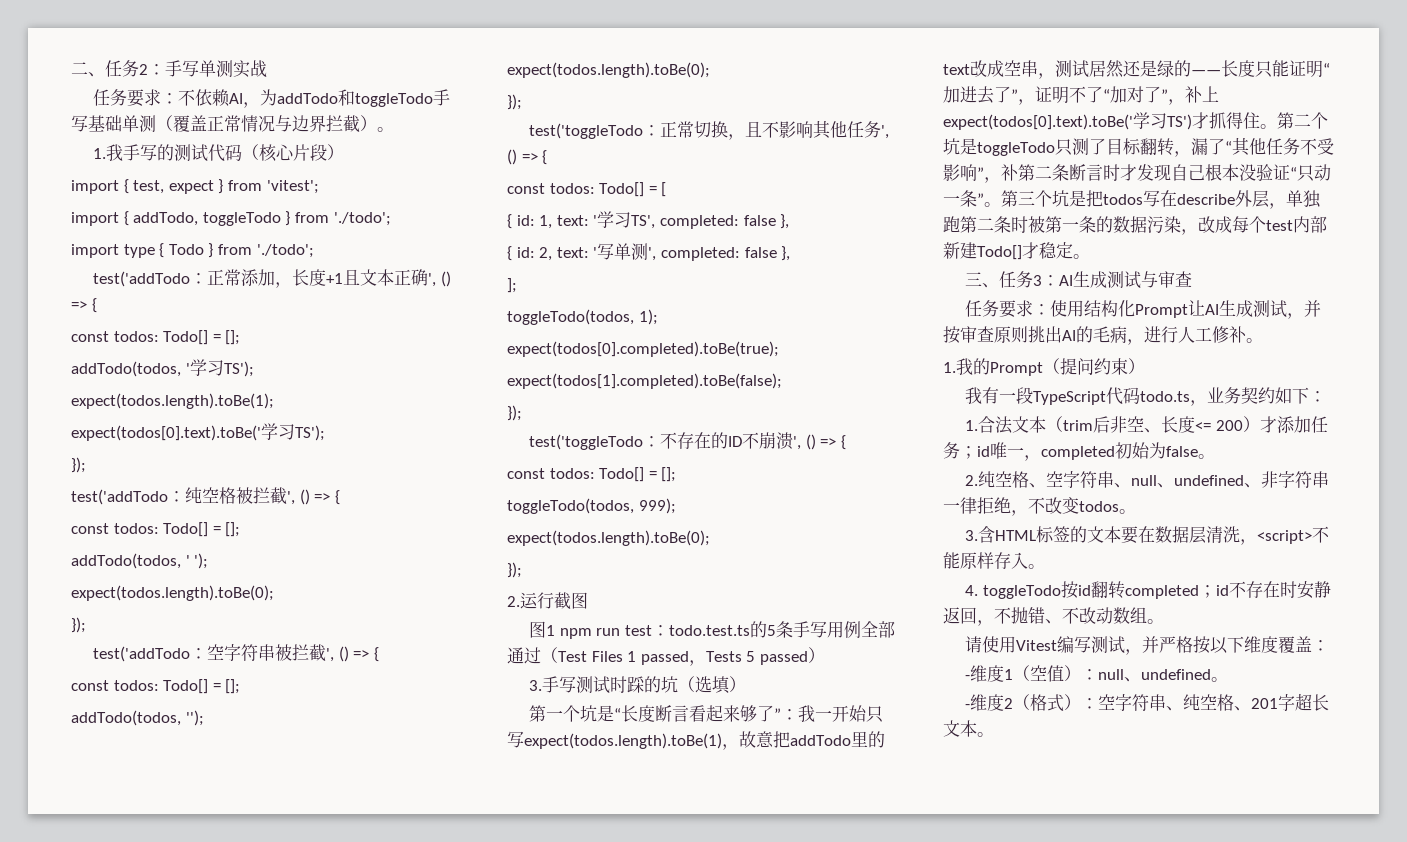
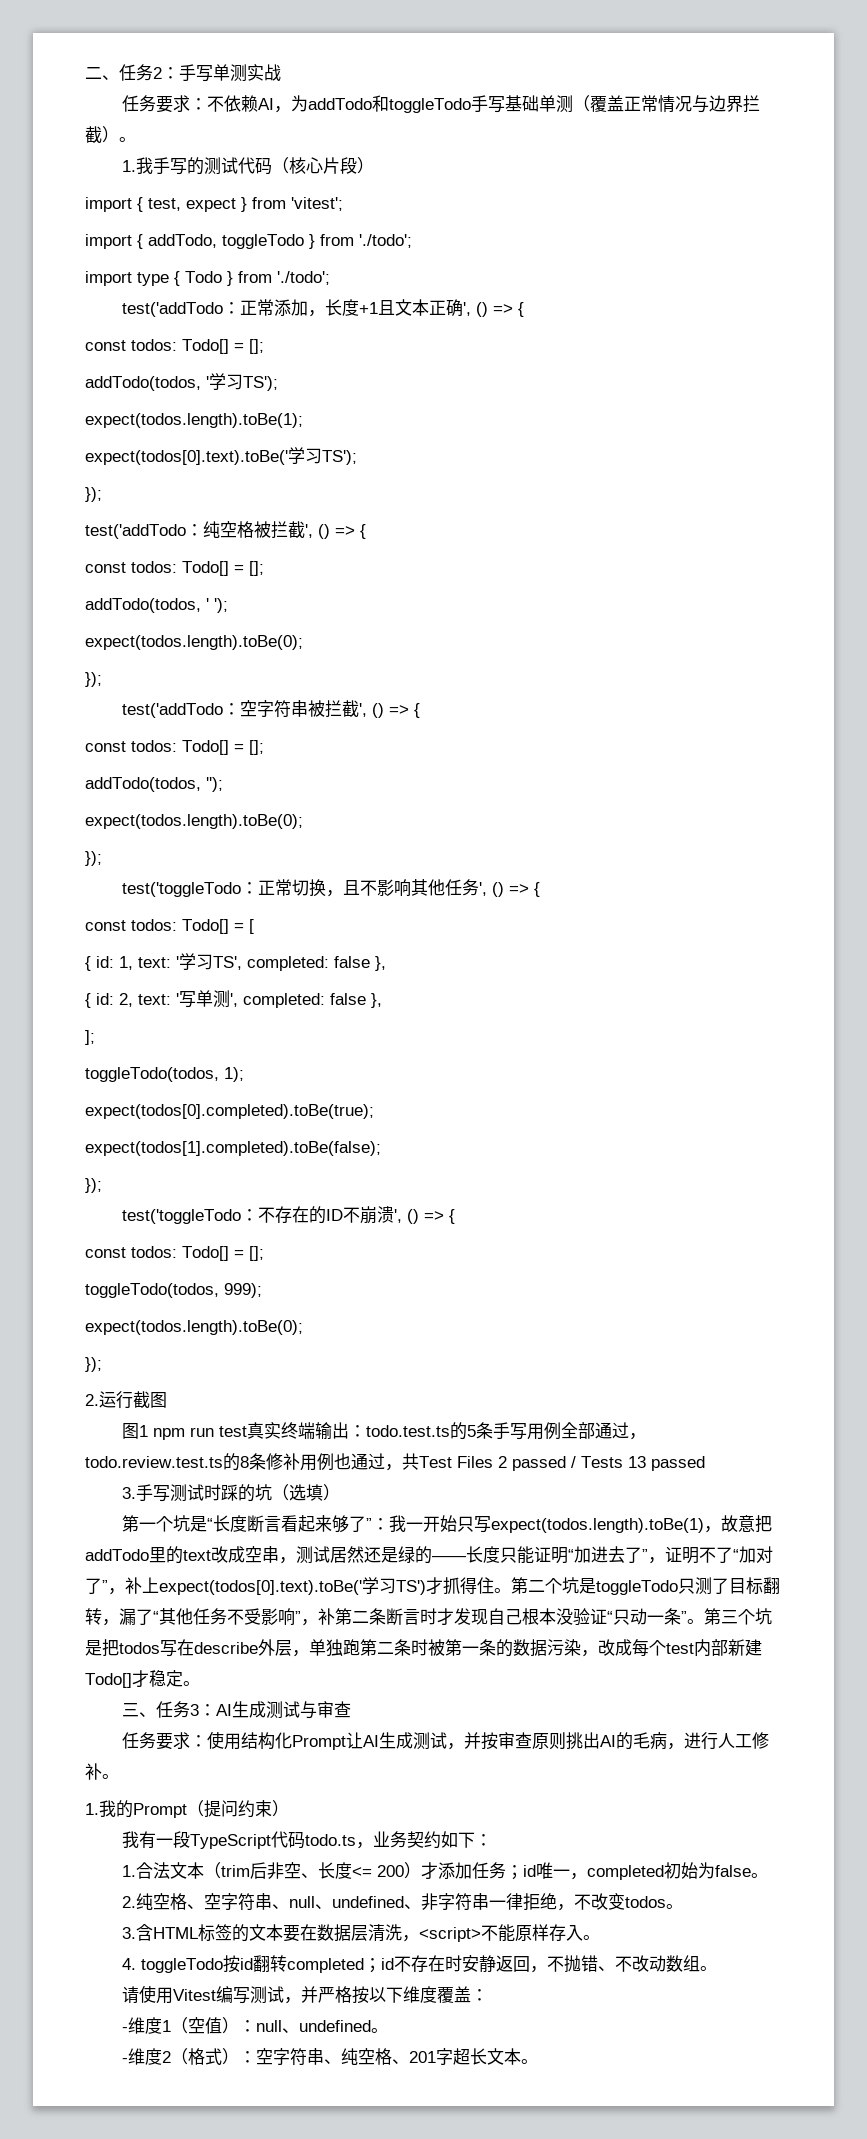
(652, 630) none -> [246,1422,349,1440] 真实终端输出
[541,647,825,666] （Test Files 1 passed，Tests 5 passed） -> [628,1433,646,1440] [85,1453,705,1471] ，todo.review.test.ts的8条修补用例也通过，共Test Files 2 passed / Tests 13 passed

